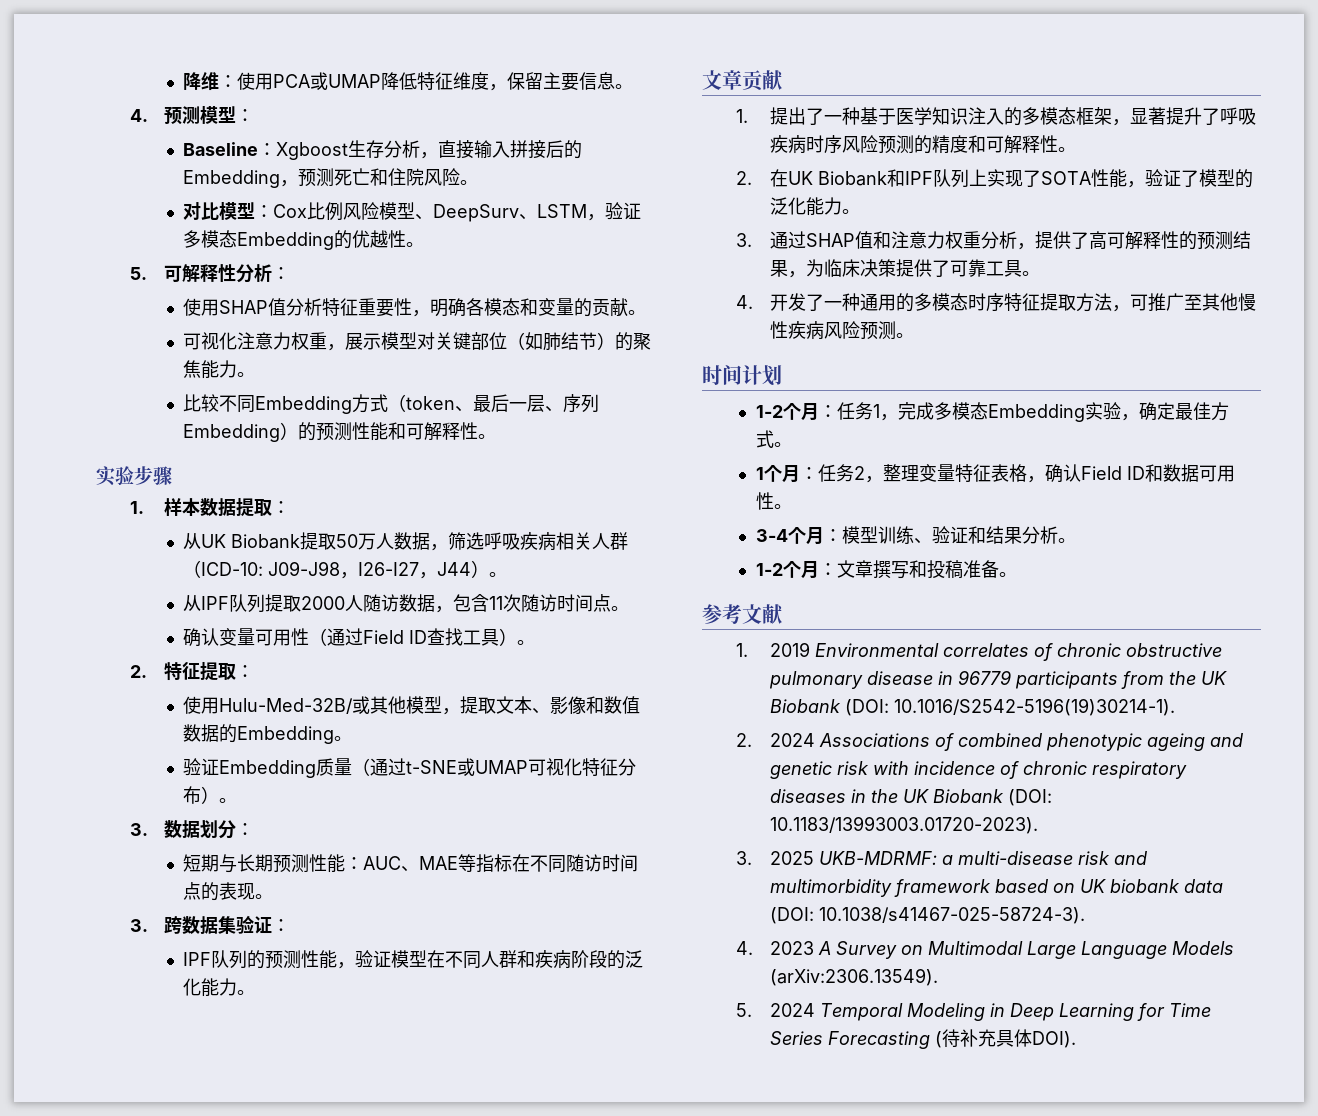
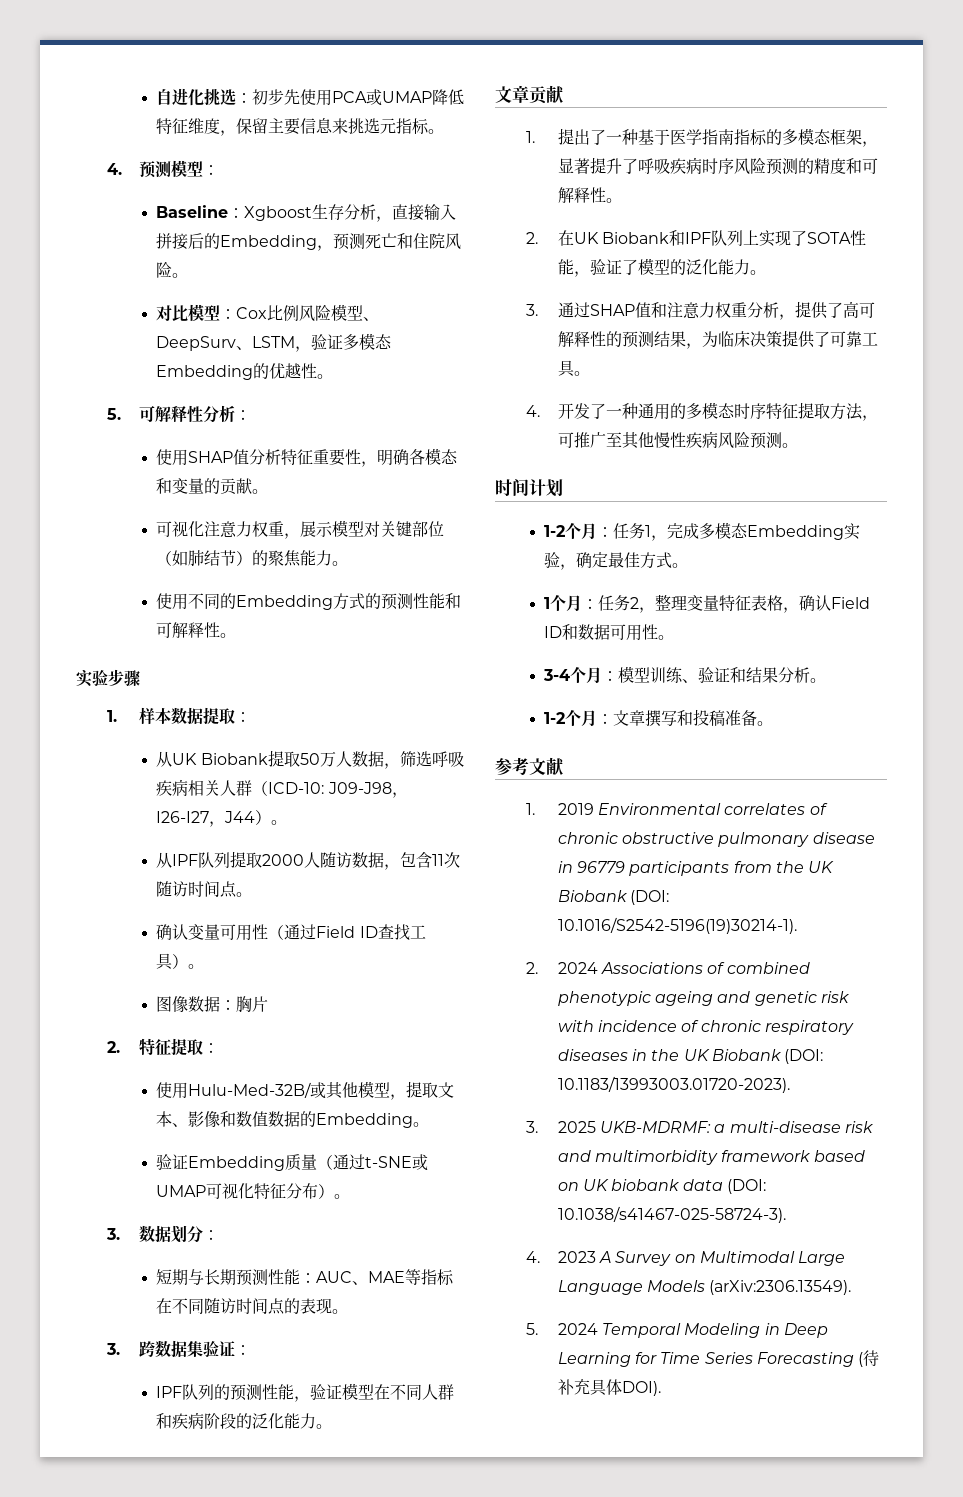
[183,72,238,91] 降维： -> [156,88,301,106] 自进化挑选：初步先
(616, 81) none -> [332,118,430,135] 来挑选元指标
[183,394,600,414] [183,422,299,442] 比较不同Embedding方式（token、最后一层、序列Embedding） -> [156,593,366,610] 使用不同的Embedding方式
(536, 642) none -> [156,996,269,1013] // 图像数据：胸片
[931,107,1004,125] 知识注入 -> [701,129,767,146] 指南指标

